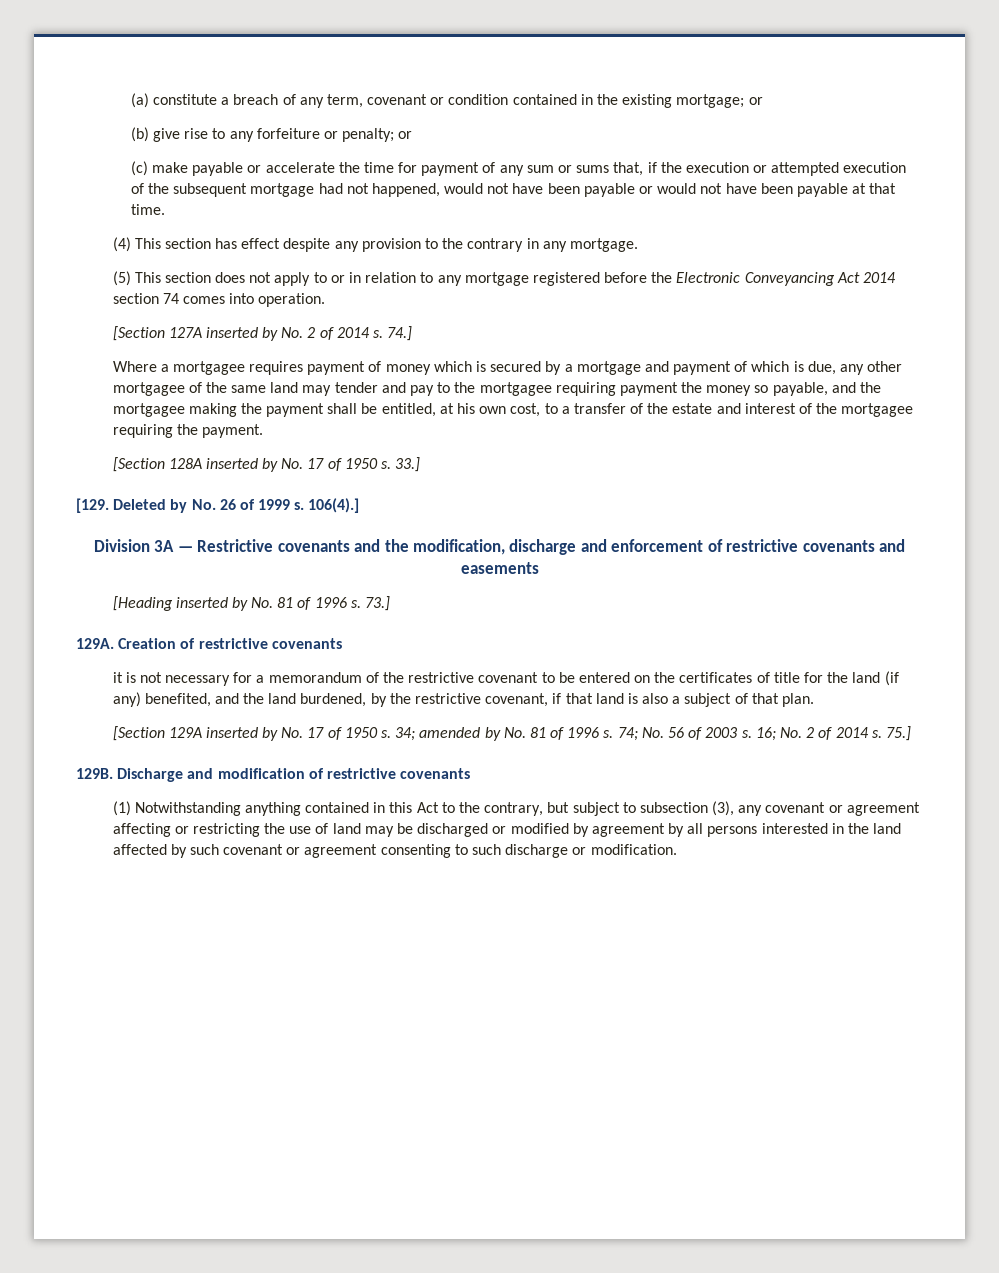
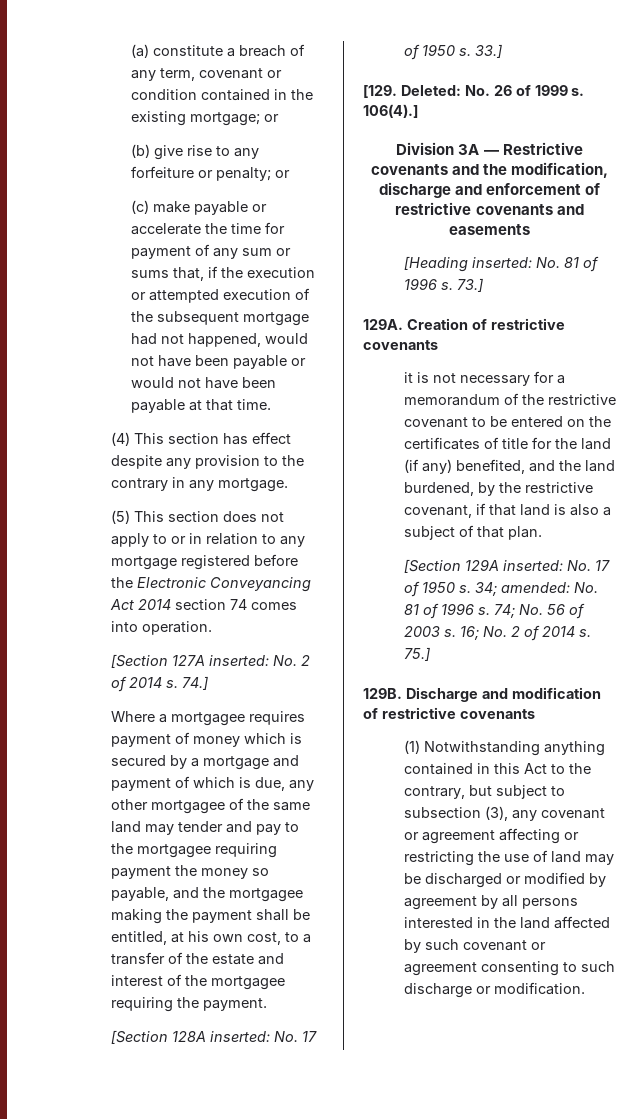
[205,327,279,341] inserted by -> [208,655,269,666] inserted:
[205,458,279,472] inserted by -> [209,1031,270,1042] inserted:
[113,499,188,513] Deleted by -> [400,85,461,96] Deleted:
[175,597,248,611] inserted by -> [471,257,532,268] inserted:
[205,727,279,741] inserted by -> [502,560,563,571] inserted:
[419,727,501,741] amended by -> [500,582,570,593] amended:

